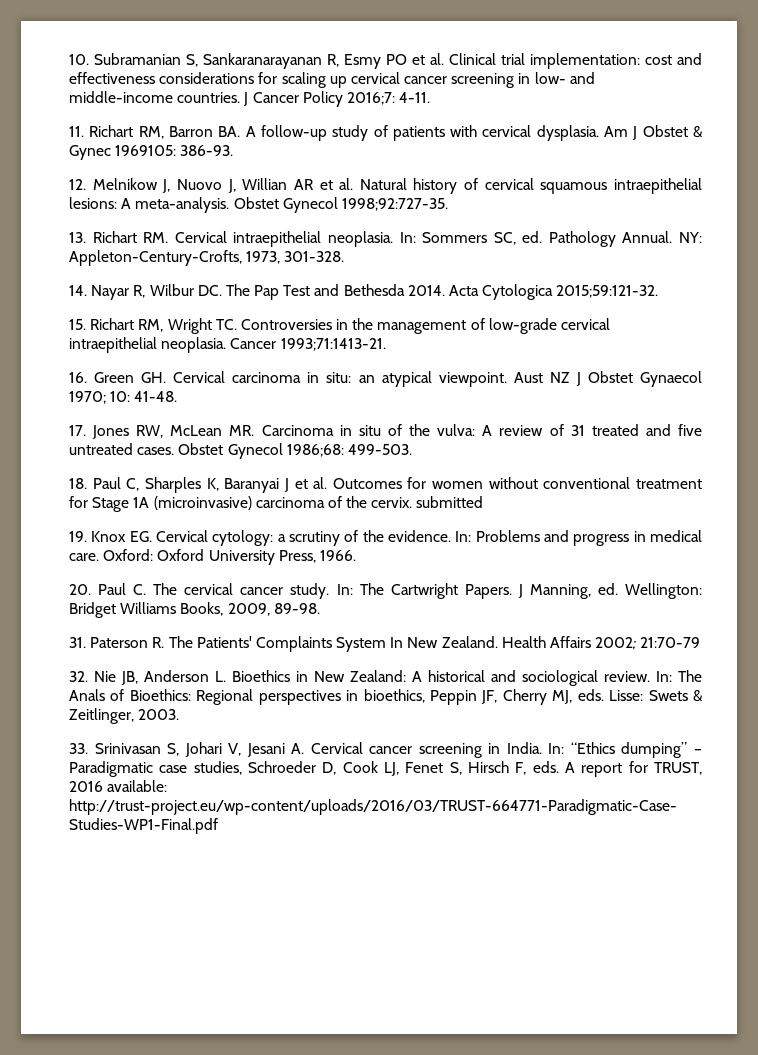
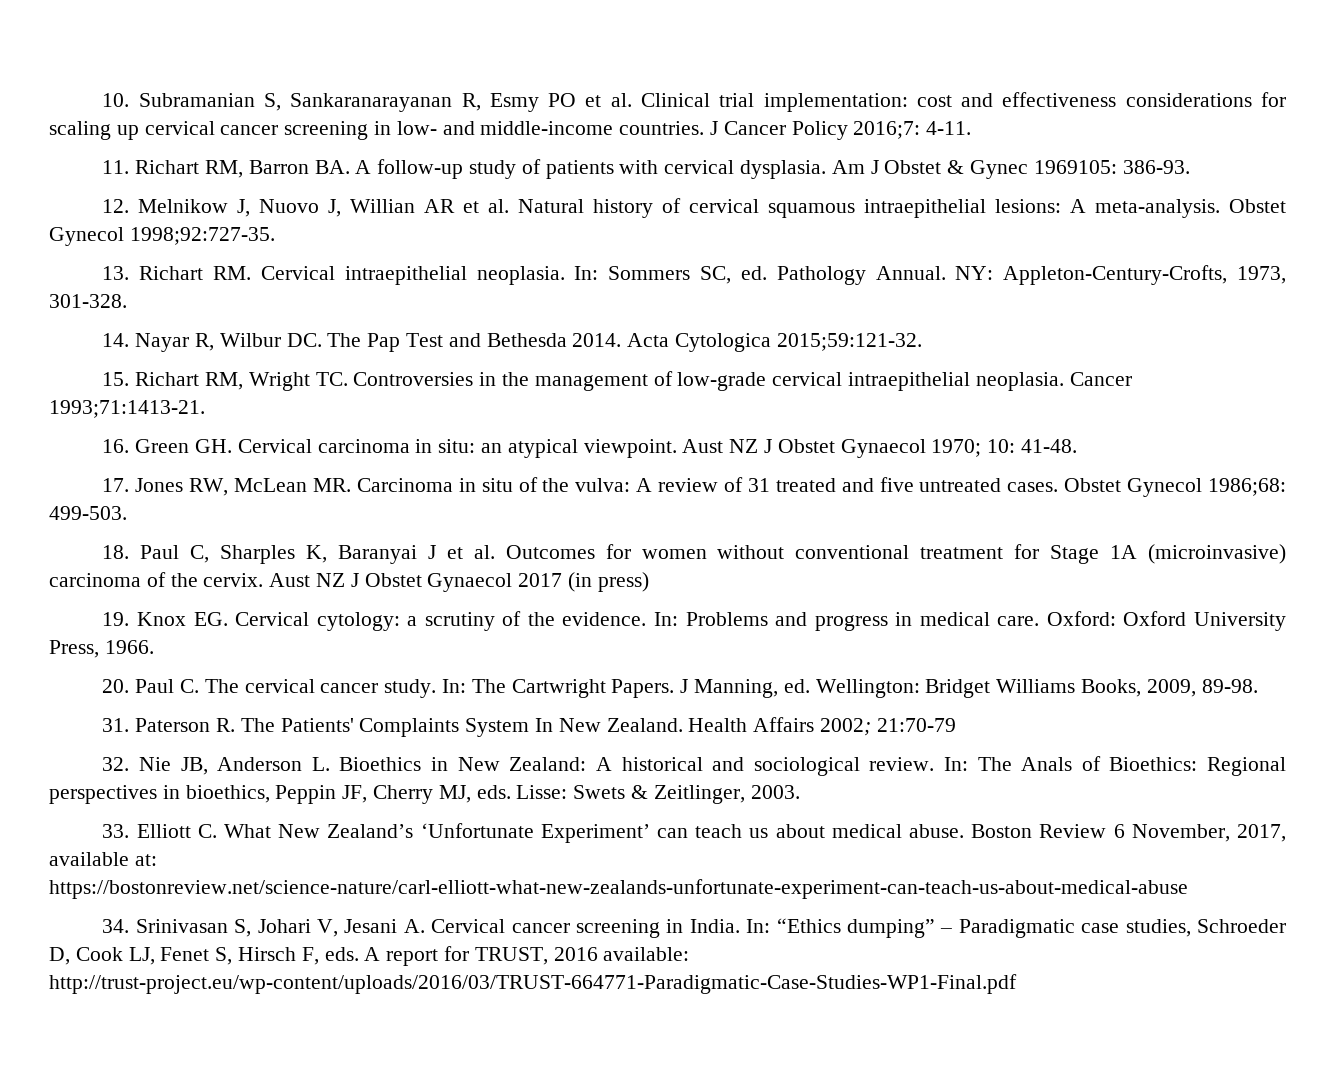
[416,496,484,508] submitted -> [269,572,649,592] Aust NZ J Obstet Gynaecol 2017 (in press)
(88, 748) none -> [136,823,1286,843] [49,852,157,866] [49,879,1188,899] [102,919,130,933] Elliott C. What New Zealand’s ‘Unfortunate Experiment’ can teach us about medical abuse. Boston Review 6 November, 2017, available at: https://bostonreview.net/science-nature/carl-elliott-what-new-zealands-unfortunate-experiment-can-teach-us-about-medical-abuse // 34.

